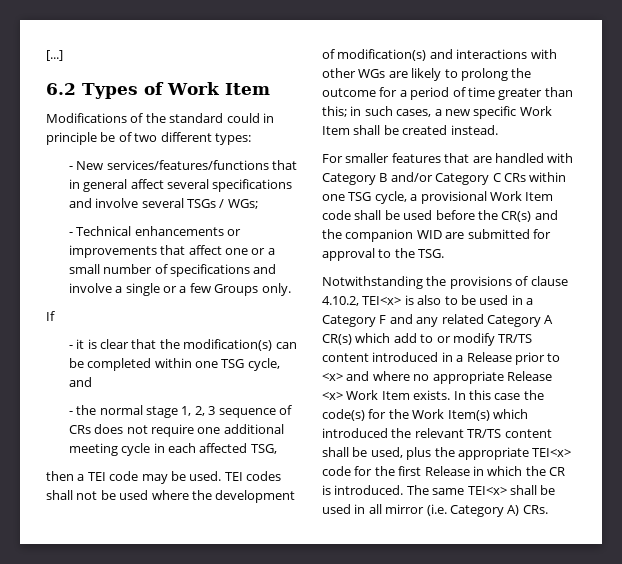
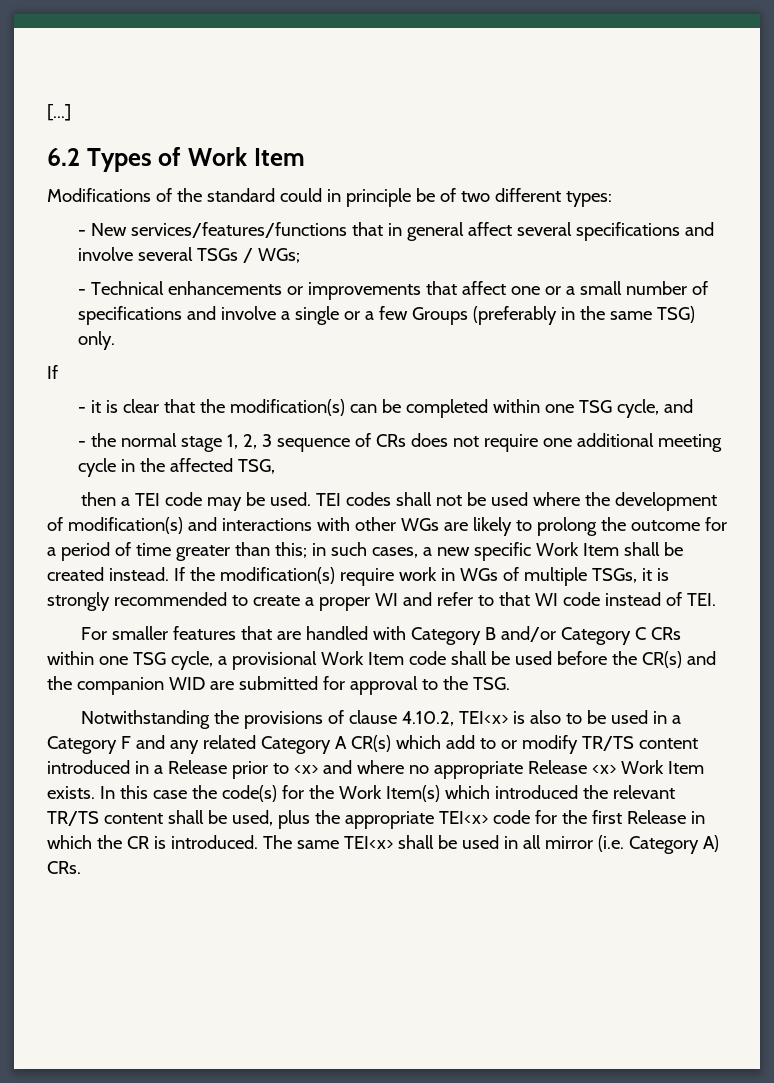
(259, 290) none -> [472,306,695,325] (preferably in the same TSG)
[168,443,197,453] each -> [139,458,165,472] the
(498, 130) none -> [173,567,669,586] [47,592,716,611] If the modification(s) require work in WGs of multiple TSGs, it is strongly recommended to create a proper WI and refer to that WI code instead of TEI.

